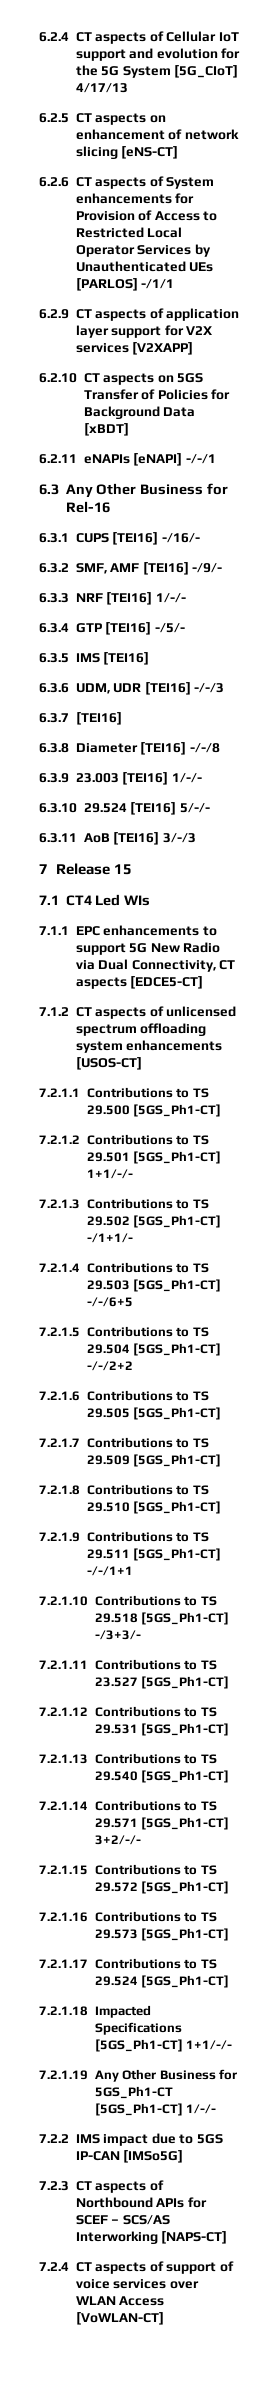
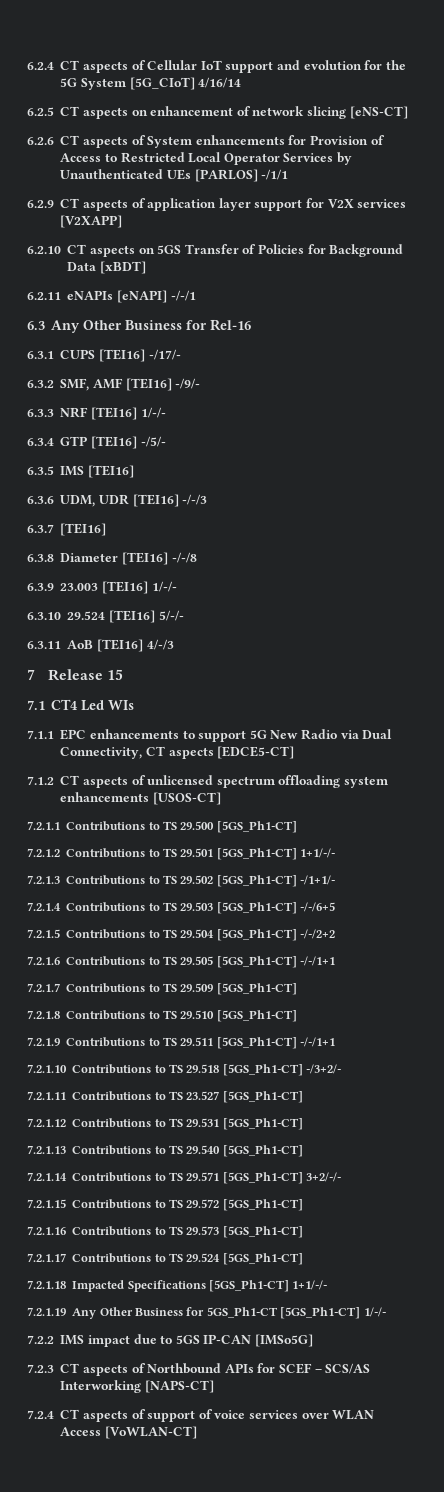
[75,83,128,93] 4/17/13 -> [198,77,242,88] 4/16/14
[161,533,200,543] -/16/- -> [148,349,181,360] -/17/-
[162,833,196,843] 3/-/3 -> [146,639,174,650] 4/-/3
(222, 1413) none -> [300,956,336,966] -/-/1+1
[94,1630,141,1640] -/3+3/- -> [306,1064,342,1074] -/3+2/-

